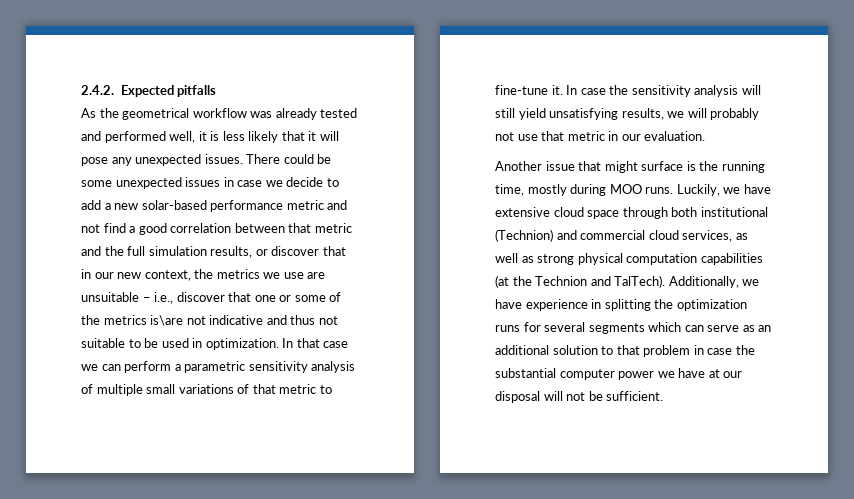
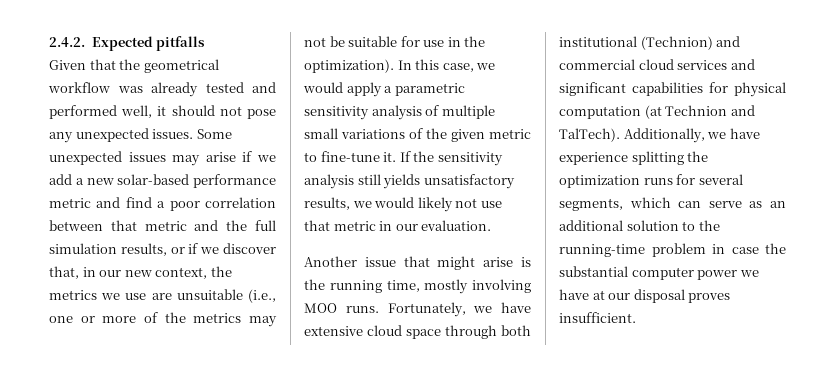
[81,108,96,118] As -> [49,59,116,70] Given that
[210,131,339,143] [81,154,332,166] [81,177,339,189] is less likely that it will pose any unexpected issues. There could be some unexpected issues in case we decide to -> [171,105,277,119] [49,128,232,143] [49,151,276,166] should not pose any unexpected issues. Some unexpected issues may arise if we
[81,224,100,233] not -> (121, 202) none
[138,223,167,235] good -> [169,201,200,211] poor
[271,246,346,256] discover that -> [188,243,276,254] [49,266,79,279] if we discover that,
[142,292,252,304] – i.e., discover that -> [248,289,276,303] (i.e.,
[294,295,326,302] some -> [102,316,137,323] more
[150,315,338,326] [81,338,349,350] [81,361,172,373] is\are not indicative and thus not suitable to be used in optimization. In that case we can perform -> [249,316,277,327] [304,36,486,47] [304,59,496,73] [303,82,382,97] may not be suitable for use in the optimization). In this case, we would apply
[252,384,276,394] that -> [426,128,485,142] the given
[566,85,606,95] In case -> [399,151,411,162] If
[741,85,761,95] [495,108,760,120] will still yield unsatisfying results, we will probably -> [357,174,515,189] [304,197,453,212] still yields unsatisfactory results, we would likely
[641,161,684,171] surface -> [483,257,514,267] arise
[570,184,607,196] during -> [472,279,531,293] involving
[676,184,720,196] Luckily, -> [387,302,466,317] Fortunately,
[682,230,748,242] [495,253,763,265] [495,275,532,288] services, as well as strong physical computation capabilities (at the -> [677,59,755,70] [559,82,786,97] [559,105,662,119] services and significant capabilities for physical computation (at
[591,299,602,309] in -> (628, 158) none
[588,323,645,334] segments -> [559,198,623,211] segments,
[616,345,640,355] that -> [698,220,720,231] [559,244,645,257] the running-time
[543,391,664,401] will not be sufficient. -> [688,293,731,303] [559,312,636,323] proves insufficient.

